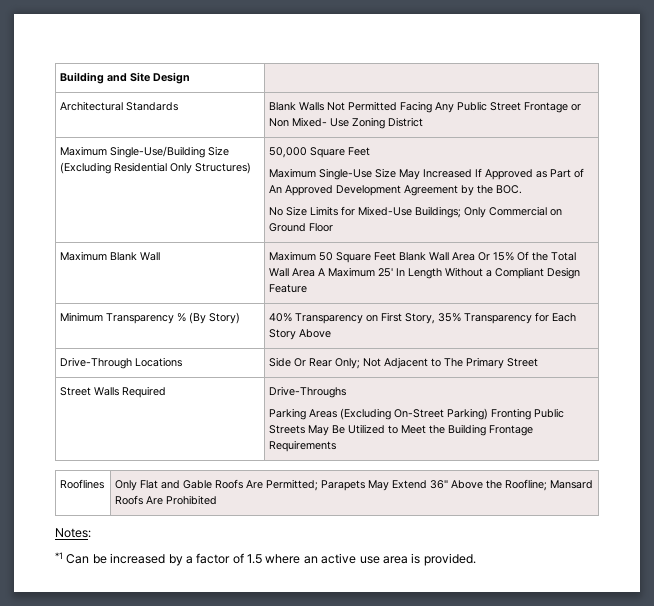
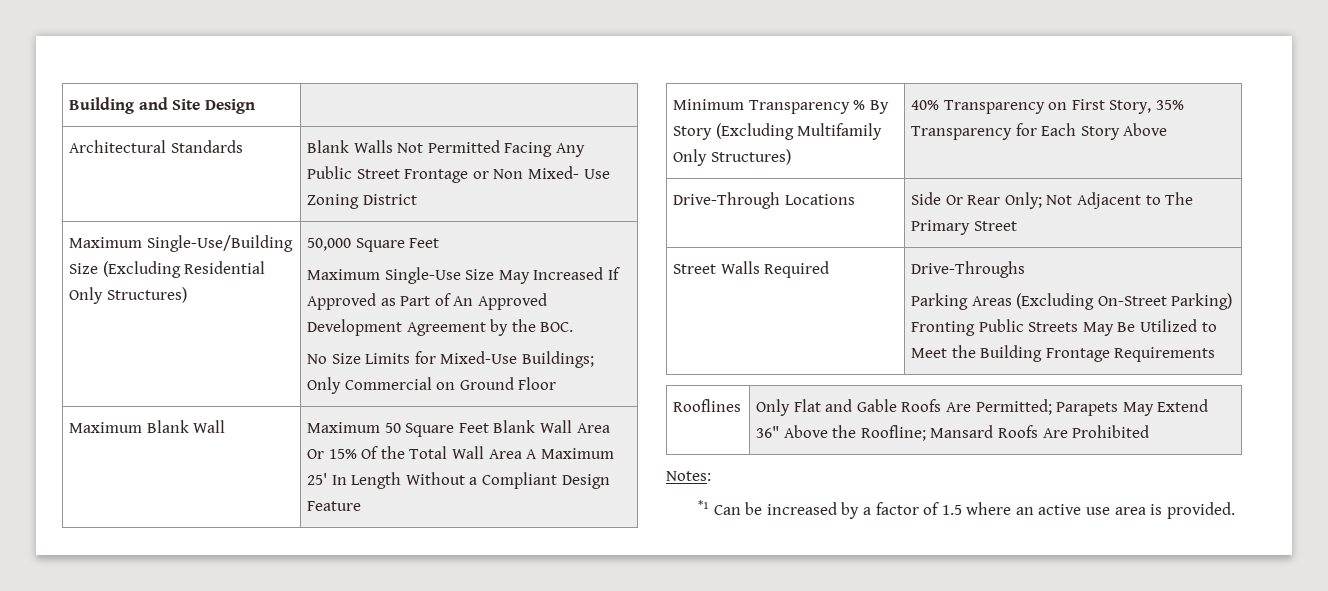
[189,312,241,324] (By Story) -> [869,100,889,114] [673,123,883,140] [673,149,791,166] By Story (Excluding Multifamily Only Structures)

